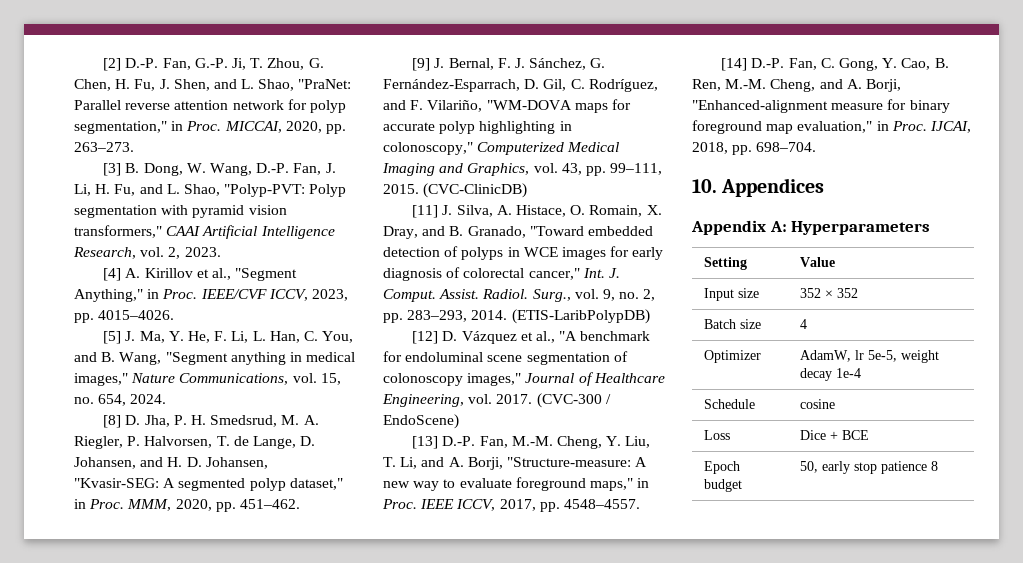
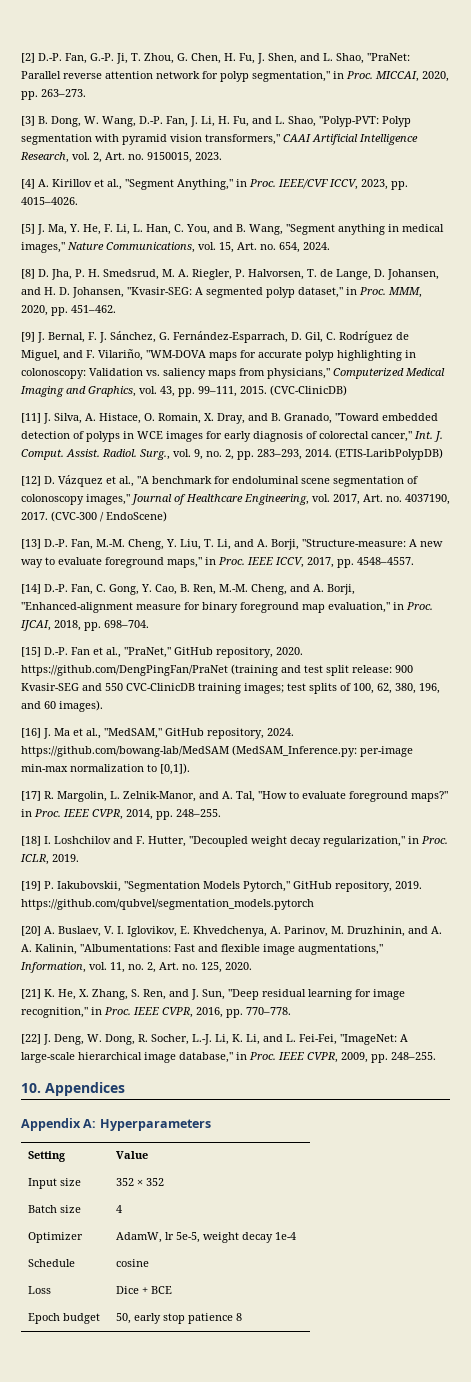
(181, 253) none -> [105,152,192,163] Art. no. 9150015,
(341, 379) none -> [237,242,257,250] Art.
[588,79,658,92] Rodríguez, -> [339,331,409,343] [21,350,60,361] Rodríguez de Miguel,
[383,142,473,155] colonoscopy," -> [21,368,330,379] colonoscopy: Validation vs. saliency maps from physicians,"
(493, 399) none -> [333,494,450,505] 2017, Art. no. 4037190,
(817, 147) none -> [21,647,303,658] [21,664,413,676] [21,683,440,694] [21,700,103,712] [21,728,294,739] [21,745,413,757] [21,763,190,775] [21,791,448,802] [21,809,221,820] [21,836,448,847] [20,854,79,865] [21,881,422,892] [21,899,314,910] [21,926,442,937] [21,944,383,955] [20,962,252,973] [21,989,405,1000] [21,1007,291,1018] [21,1034,408,1045] [21,1052,436,1063] // [15] D.-P. Fan et al., "PraNet," GitHub repository, 2020. https://github.com/DengPingFan/PraNet (training and test split release: 900 Kvasir-SEG and 550 CVC-ClinicDB training images; test splits of 100, 62, 380, 196, and 60 images). // [16] J. Ma et al., "MedSAM," GitHub repository, 2024. https://github.com/bowang-lab/MedSAM (MedSAM_Inference.py: per-image min-max normalization to [0,1]). // [17] R. Margolin, L. Zelnik-Manor, and A. Tal, "How to evaluate foreground maps?" in Proc. IEEE CVPR, 2014, pp. 248–255. // [18] I. Loshchilov and F. Hutter, "Decoupled weight decay regularization," in Proc. ICLR, 2019. // [19] P. Iakubovskii, "Segmentation Models Pytorch," GitHub repository, 2019. https://github.com/qubvel/segmentation_models.pytorch // [20] A. Buslaev, V. I. Iglovikov, E. Khvedchenya, A. Parinov, M. Druzhinin, and A. A. Kalinin, "Albumentations: Fast and flexible image augmentations," Information, vol. 11, no. 2, Art. no. 125, 2020. // [21] K. He, X. Zhang, S. Ren, and J. Sun, "Deep residual learning for image recognition," in Proc. IEEE CVPR, 2016, pp. 770–778. // [22] J. Deng, W. Dong, R. Socher, L.-J. Li, K. Li, and L. Fei-Fei, "ImageNet: A large-scale hierarchical image database," in Proc. IEEE CVPR, 2009, pp. 248–255.

